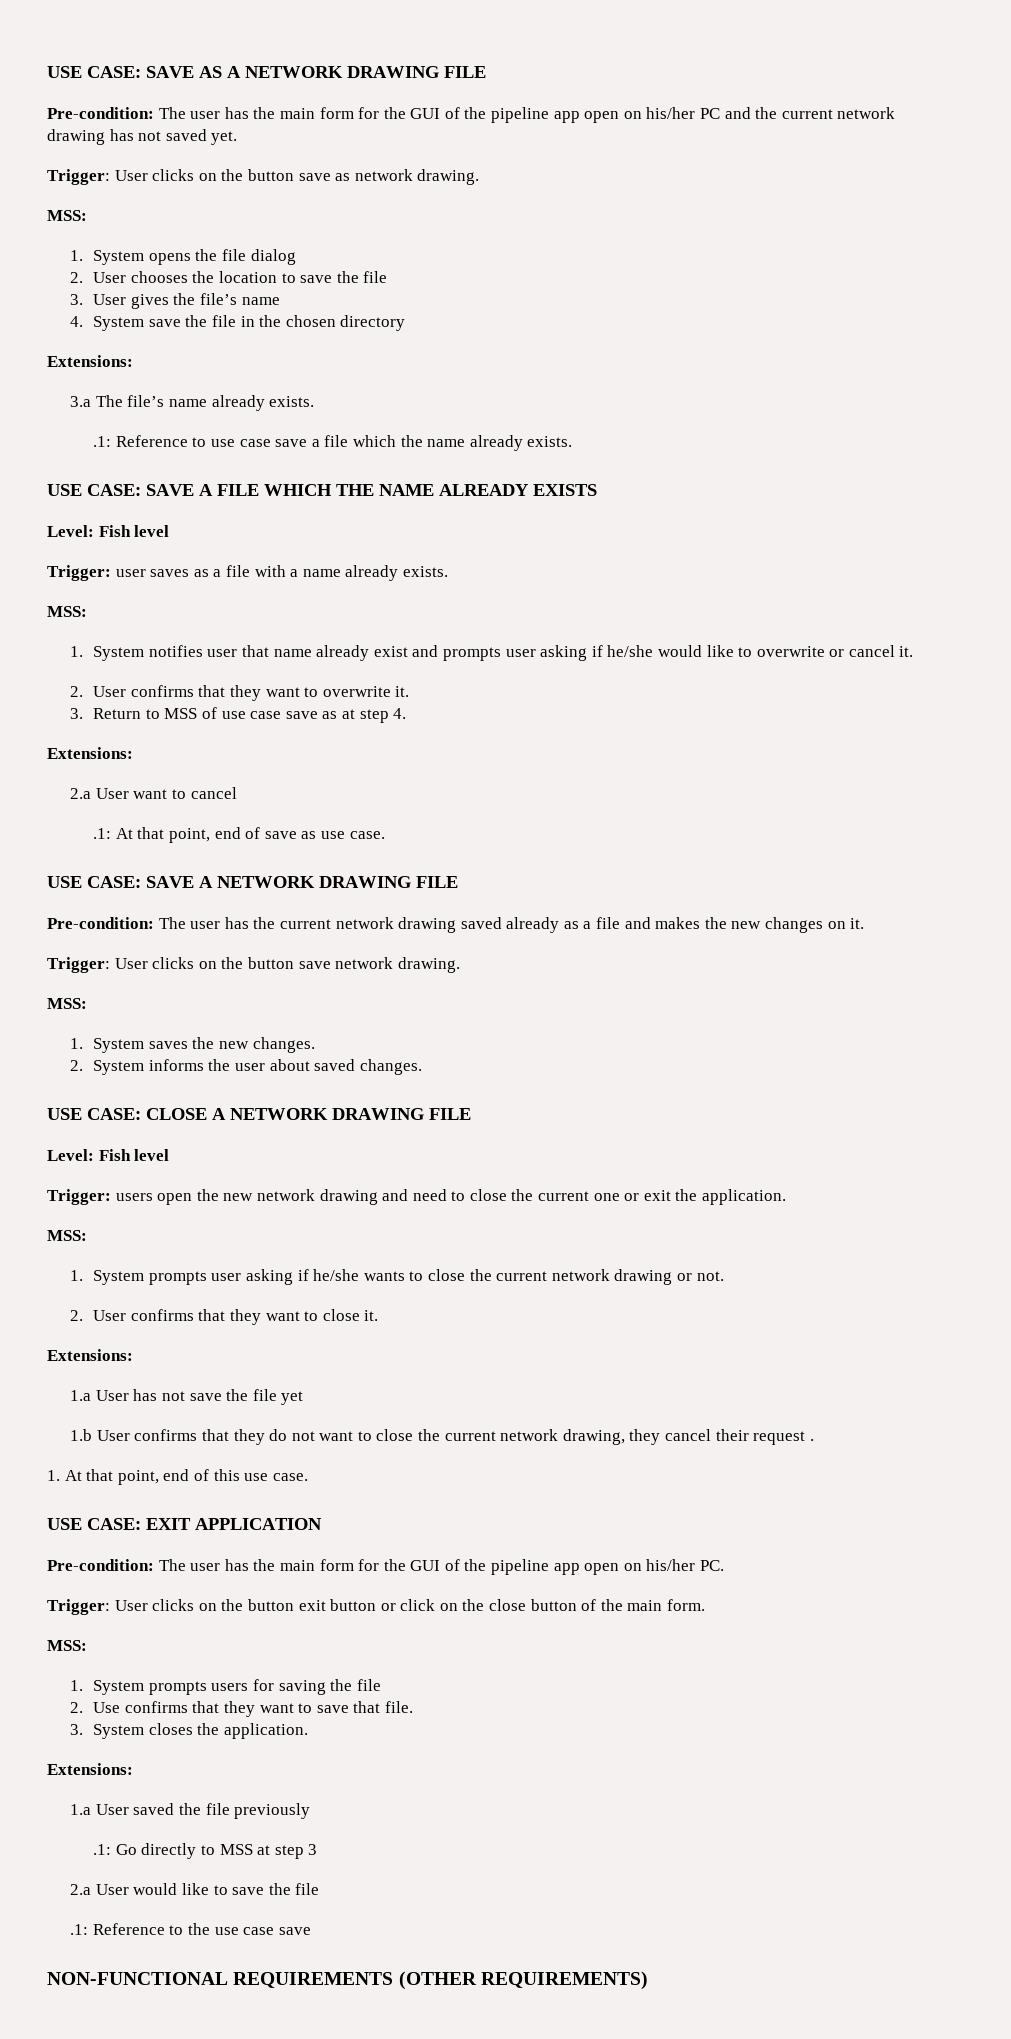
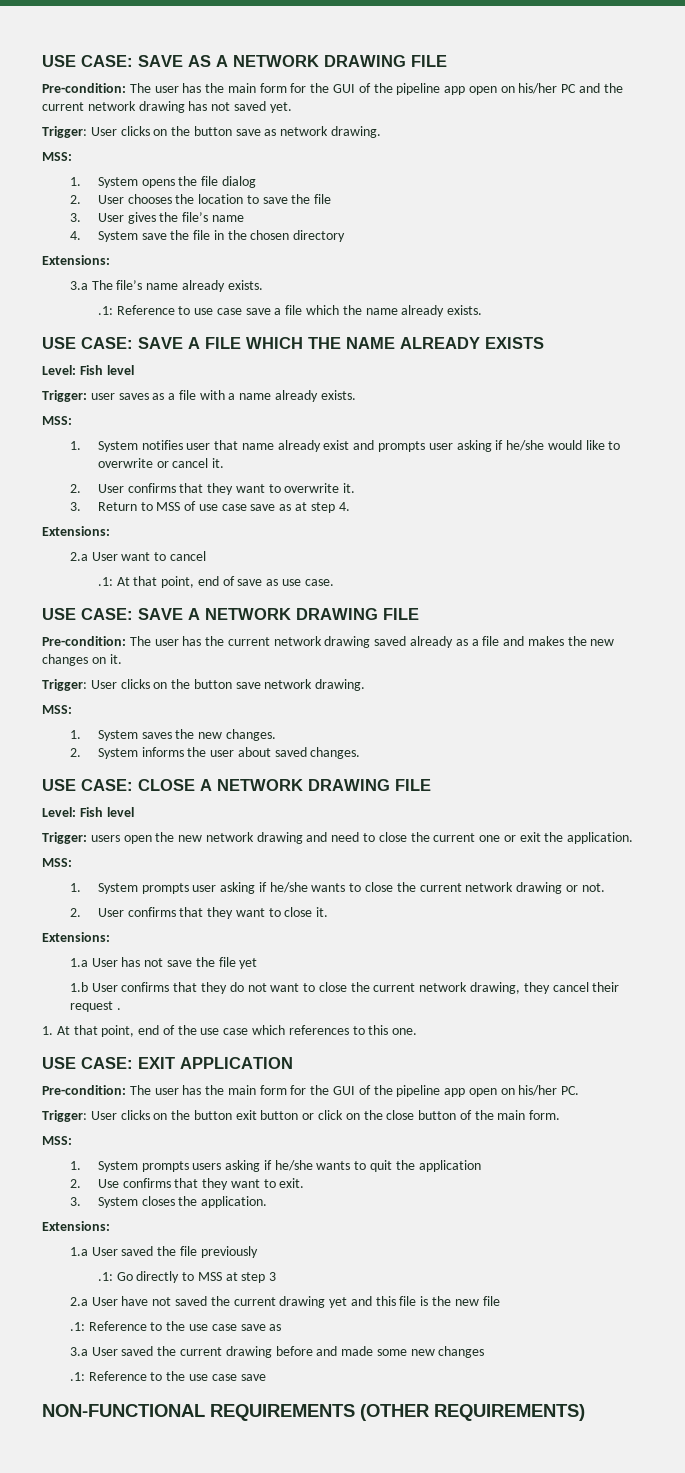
[213,1469,308,1481] this use case. -> [177,1025,418,1035] the use case which references to this one.
[253,1679,381,1695] for saving the file -> [225,1160,481,1172] asking if he/she wants to quit the application
[316,1701,413,1713] save that file. -> [279,1178,305,1188] exit.
[133,1883,320,1895] would like to save the file -> [121,1296,500,1308] [69,1321,282,1331] [69,1346,485,1358] have not saved the current drawing yet and this file is the new file // .1: Reference to the use case save as // 3.a User saved the current drawing before and made some new changes

